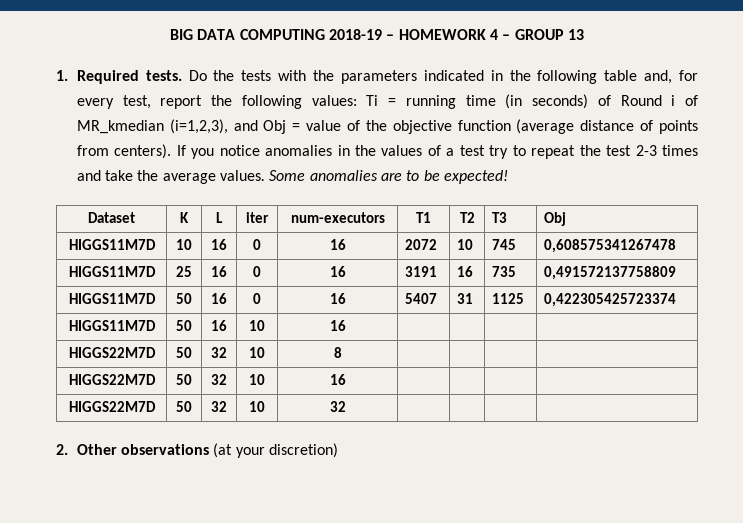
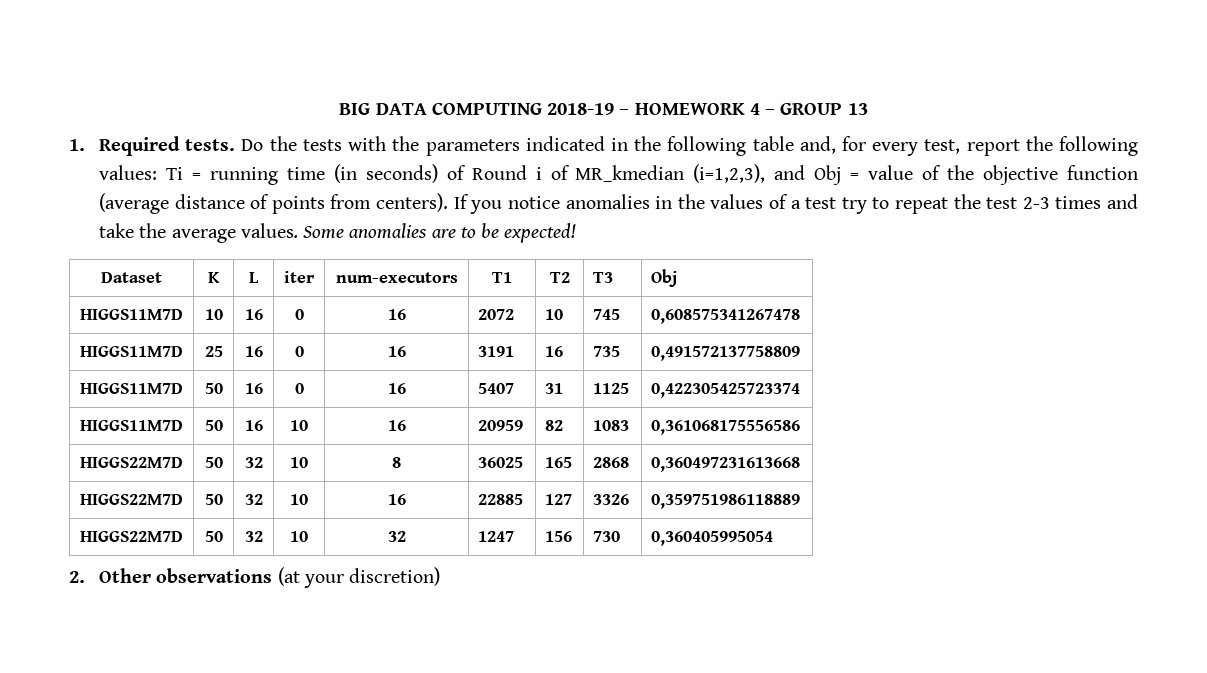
(346, 325) | | | -> [478,420,524,431] [545,420,564,431] [593,420,630,431] [651,420,801,435] 20959 | 82 | 1083 | 0,361068175556586
(342, 352) | | | -> [478,457,524,468] [545,457,573,468] [593,457,630,468] [651,457,801,472] 36025 | 165 | 2868 | 0,360497231613668
(346, 379) | | | -> [478,494,524,505] [545,494,573,505] [593,494,630,505] [651,494,801,509] 22885 | 127 | 3326 | 0,359751986118889
(346, 406) | | | -> [478,531,515,542] [545,531,573,542] [593,531,621,542] [651,531,774,546] 1247 | 156 | 730 | 0,360405995054

